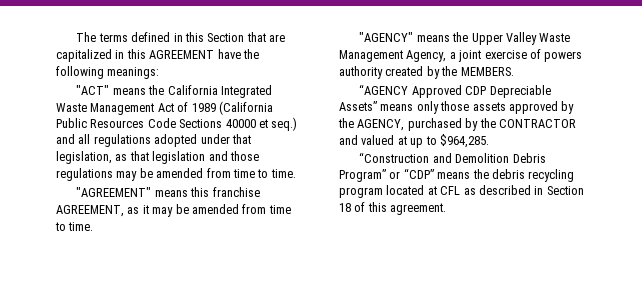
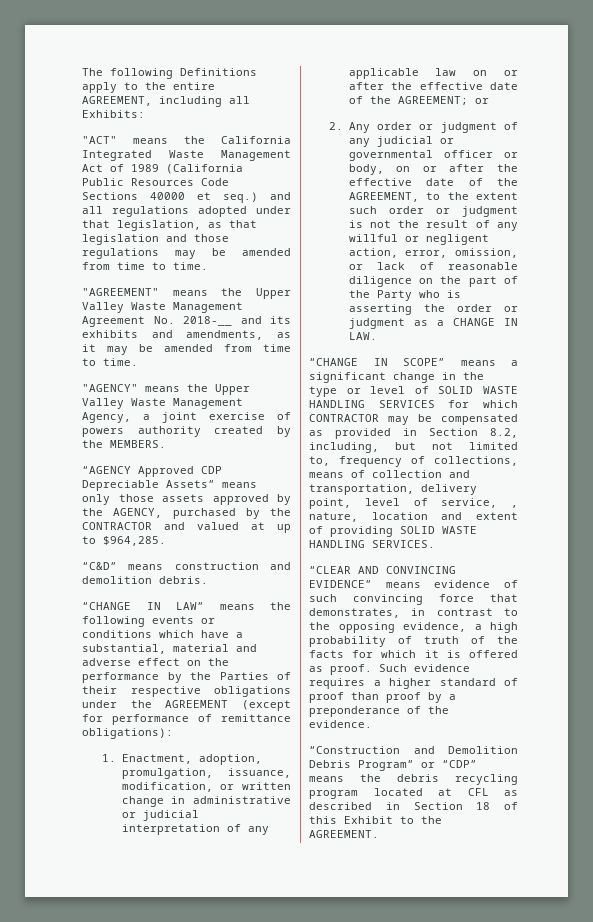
[98,32,286,42] [56,49,259,62] [56,66,160,79] terms defined in this Section that are capitalized in this AGREEMENT have the following meanings: -> [110,68,257,79] [82,82,215,93] [82,96,250,107] [82,110,145,118] following Definitions apply to the entire AGREEMENT, including all Exhibits:
[190,187,260,197] [56,205,124,217] this franchise AGREEMENT, -> [221,288,291,299] [82,302,243,313] [82,316,291,327] [82,330,264,340] the Upper Valley Waste Management Agreement No. 2018-__ and its exhibits and amendments,
(489, 141) none -> [82,562,291,570] [82,576,208,584] [82,602,291,610] [82,616,215,627] [82,630,243,638] [82,644,257,654] [82,658,229,666] [82,672,291,683] [82,686,291,697] [82,700,291,711] [82,714,291,725] [82,728,173,739] [101,754,262,765] [121,768,291,779] [121,782,291,792] [121,796,291,807] [121,810,199,821] [121,824,269,835] [348,68,518,79] [348,82,518,90] [348,96,489,105] [328,122,518,133] [348,136,454,147] [348,150,518,161] [348,164,518,175] [348,178,518,186] [348,192,518,202] [348,206,518,217] [348,220,518,231] [348,234,489,245] [348,248,518,258] [348,262,518,270] [348,276,518,287] [348,290,461,301] [348,304,518,315] [348,318,518,329] [348,332,377,340] [309,358,518,366] [309,372,484,383] [309,386,518,397] [309,400,518,408] [309,414,518,425] [309,428,518,439] [309,442,518,453] [309,456,518,467] [309,470,470,478] [309,484,477,495] [309,498,518,509] [309,512,518,522] [309,526,477,537] [309,540,435,548] [309,566,456,574] [309,580,518,588] [309,594,518,605] [309,608,518,618] [309,622,518,633] [309,636,518,647] [309,650,518,658] [309,664,470,675] [309,678,518,689] [309,692,456,703] [309,706,449,717] [309,720,372,728] // “C&D” means construction and demolition debris. // “CHANGE IN LAW” means the following events or conditions which have a substantial, material and adverse effect on the performance by the Parties of their respective obligations under the AGREEMENT (except for performance of remittance obligations): // 1. Enactment, adoption, promulgation, issuance, modification, or written change in administrative or judicial interpretation of any applicable law on or after the effective date of the AGREEMENT; or // 2. Any order or judgment of any judicial or governmental officer or body, on or after the effective date of the AGREEMENT, to the extent such order or judgment is not the result of any willful or negligent action, error, omission, or lack of reasonable diligence on the part of the Party who is asserting the order or judgment as a CHANGE IN LAW. // “CHANGE IN SCOPE” means a significant change in the type or level of SOLID WASTE HANDLING SERVICES for which CONTRACTOR may be compensated as provided in Section 8.2, including, but not limited to, frequency of collections, means of collection and transportation, delivery point, level of service, , nature, location and extent of providing SOLID WASTE HANDLING SERVICES. // “CLEAR AND CONVINCING EVIDENCE” means evidence of such convincing force that demonstrates, in contrast to the opposing evidence, a high probability of truth of the facts for which it is offered as proof. Such evidence requires a higher standard of proof than proof by a preponderance of the evidence.
[390,203,447,215] agreement. -> [344,816,442,824] [309,830,379,838] Exhibit to the AGREEMENT.

